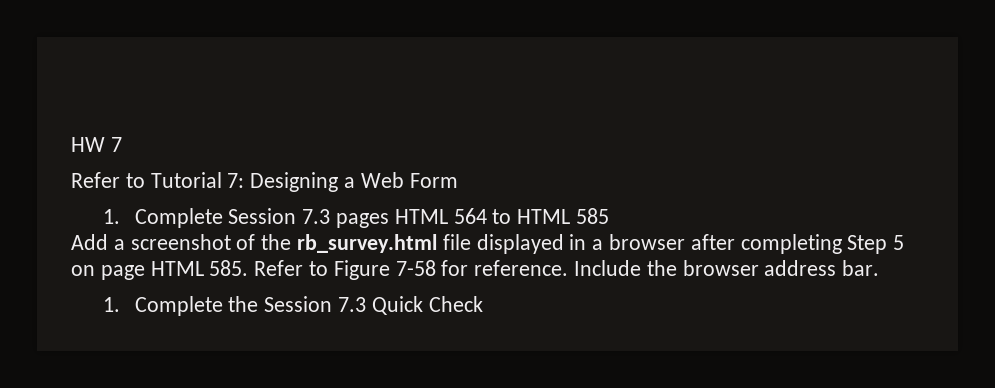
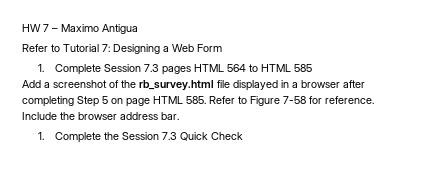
(122, 144) none -> [52,24,138,34] – Maximo Antigua

